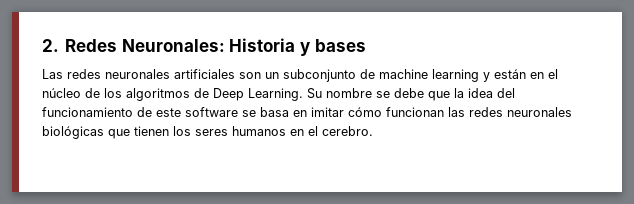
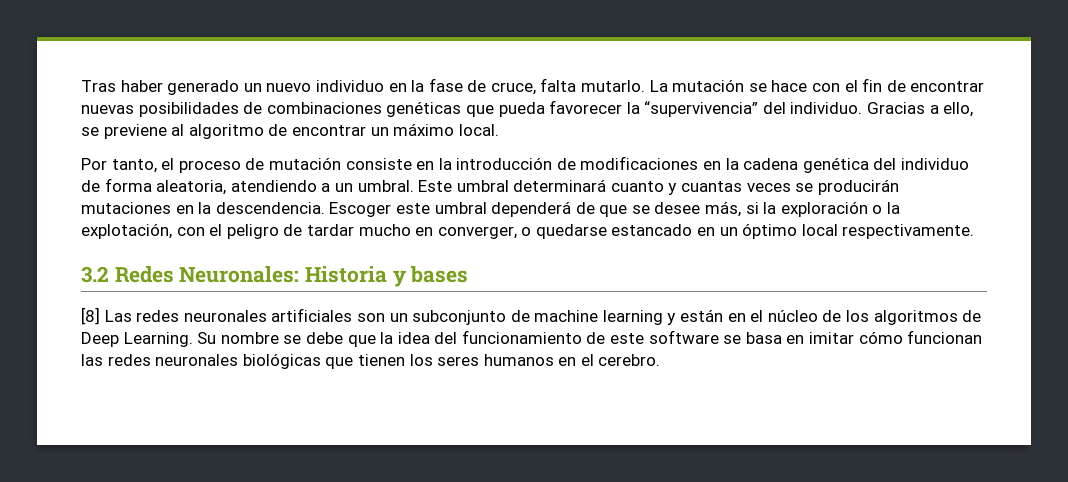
[42,39,59,52] 2. -> [81,78,985,95] [81,100,974,117] [81,123,499,139] [81,156,970,173] [81,178,899,195] [81,201,901,217] [81,223,975,239] [81,266,109,283] Tras haber generado un nuevo individuo en la fase de cruce, falta mutarlo. La mutación se hace con el fin de encontrar nuevas posibilidades de combinaciones genéticas que pueda favorecer la “supervivencia” del individuo. Gracias a ello, se previene al algoritmo de encontrar un máximo local. // Por tanto, el proceso de mutación consiste en la introducción de modificaciones en la cadena genética del individuo de forma aleatoria, atendiendo a un umbral. Este umbral determinará cuanto y cuantas veces se producirán mutaciones en la descendencia. Escoger este umbral dependerá de que se desee más, si la exploración o la explotación, con el peligro de tardar mucho en converger, o quedarse estancado en un óptimo local respectivamente. // 3.2
(366, 45) none -> [81,307,100,325] [8]

